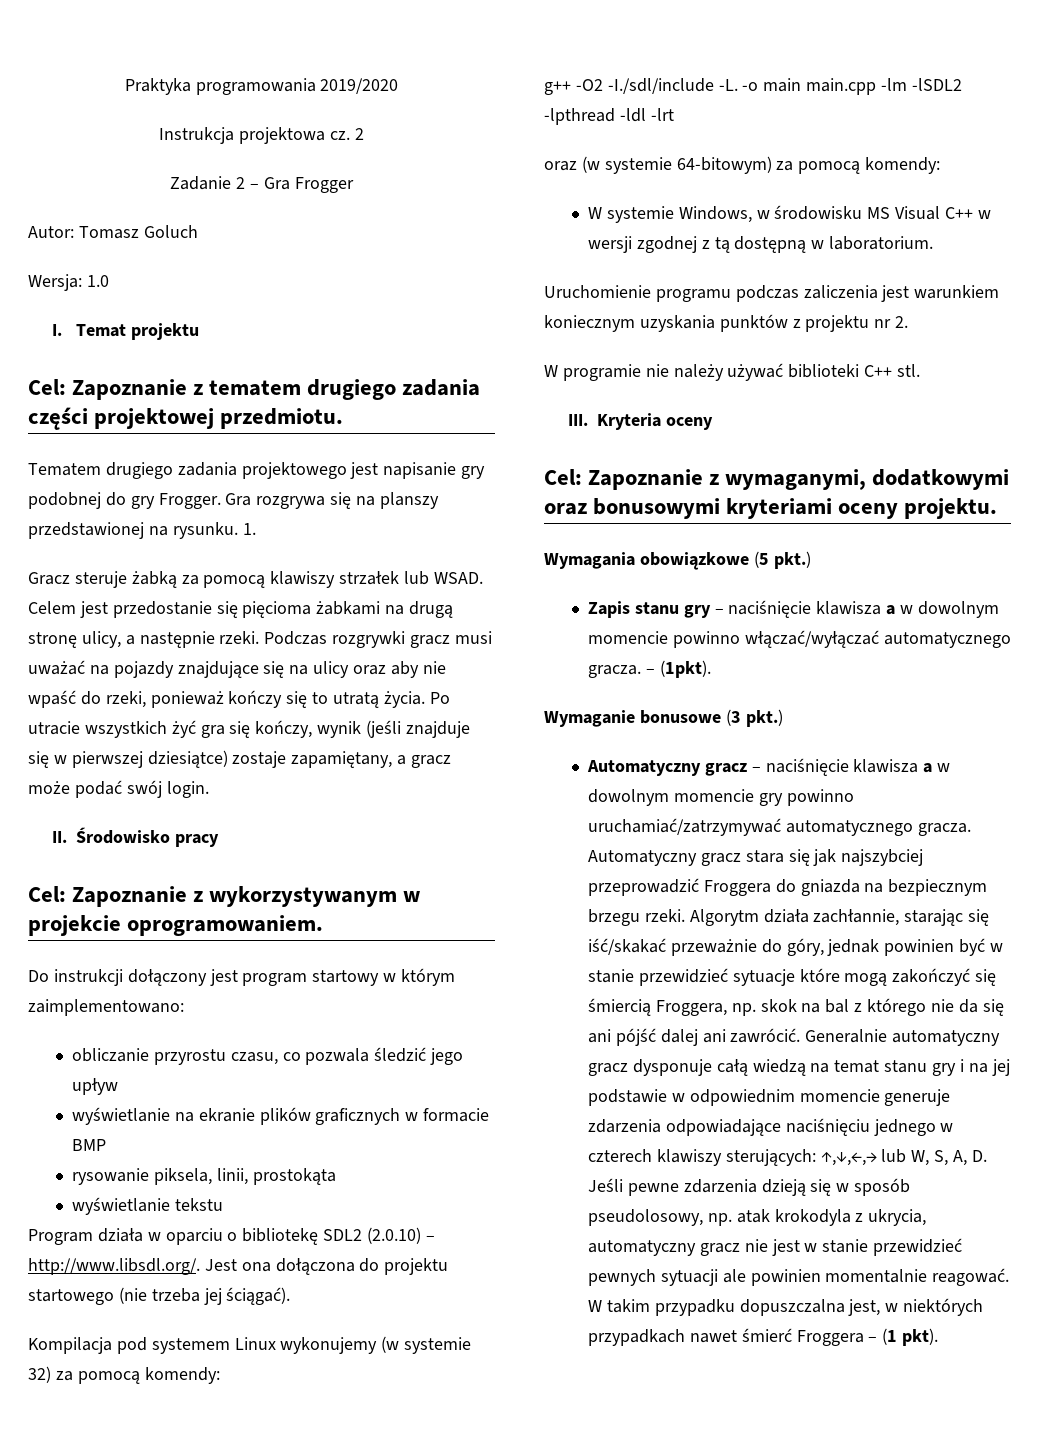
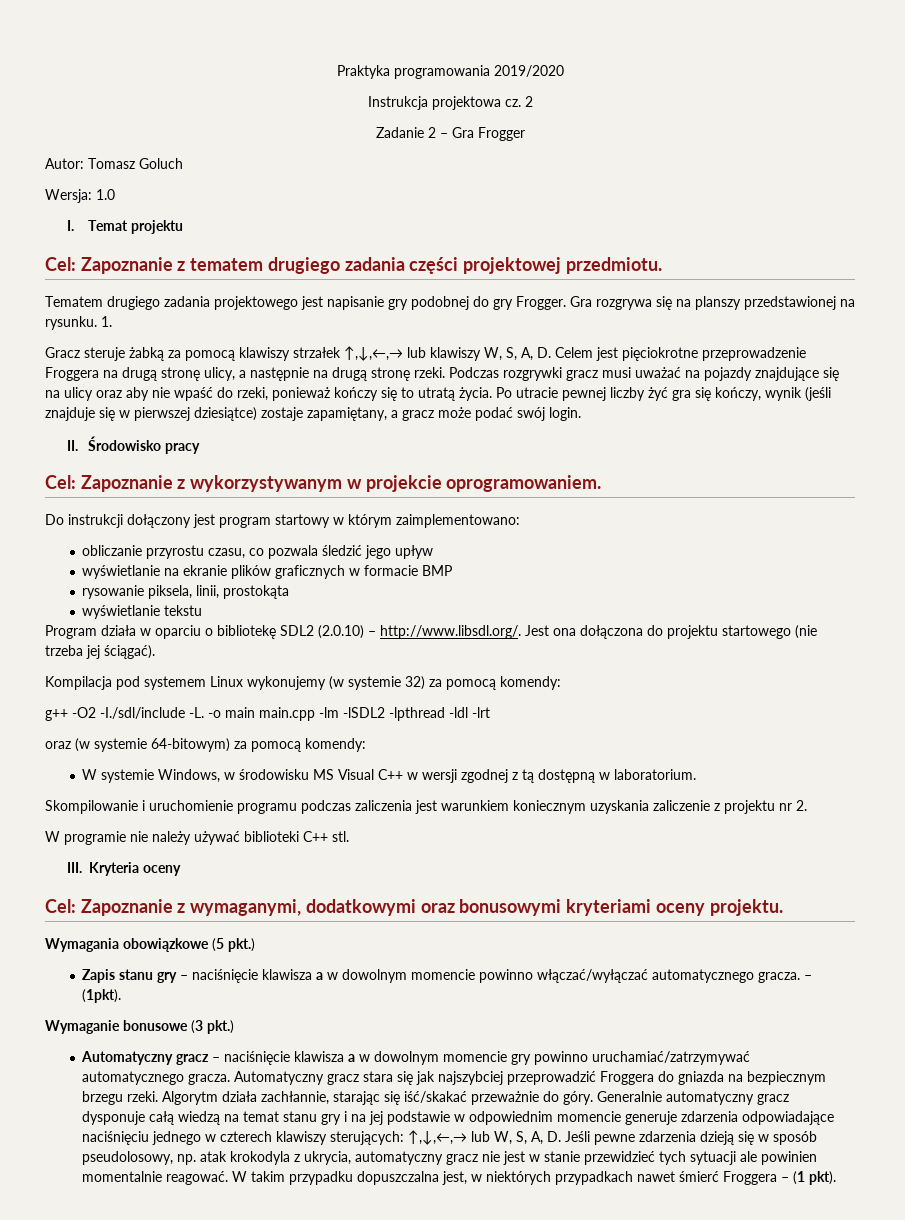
[404,571,483,585] [28,601,381,618] lub WSAD. Celem jest przedostanie się pięcioma żabkami -> [344,346,806,361] [45,367,99,381] ↑,↓,←,→ lub klawiszy W, S, A, D. Celem jest pięciokrotne przeprowadzenie Froggera
(215, 639) none -> [313,367,410,381] na drugą stronę
[84,721,167,738] wszystkich -> [562,387,645,401] pewnej liczby
[544,285,651,298] Uruchomienie -> [45,800,233,814] Skompilowanie i uruchomienie
[719,314,788,332] punktów -> [653,800,710,811] zaliczenie
[786,938,1004,956] [588,968,997,986] [588,998,1004,1016] [588,1028,801,1046] góry, jednak powinien być w stanie przewidzieć sytuacje które mogą zakończyć się śmiercią Froggera, np. skok na bal z którego nie da się ani pójść dalej ani zawrócić. -> [563,1091,594,1105] góry.
[588,1269,657,1286] pewnych -> [659,1151,687,1165] tych

